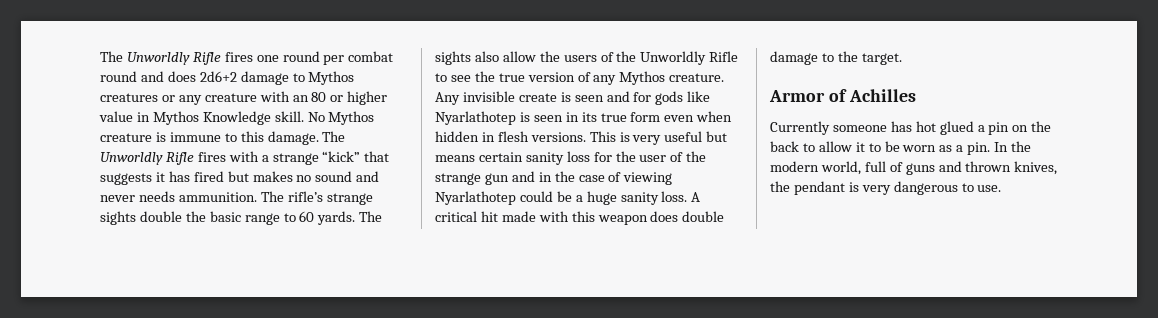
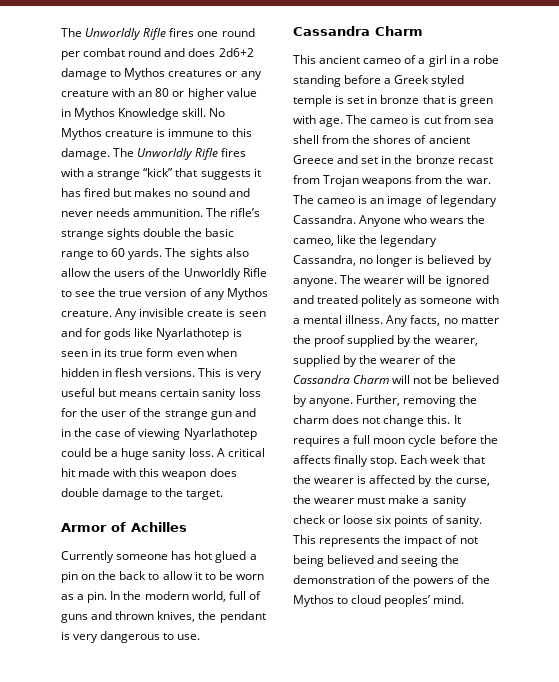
(1002, 188) none -> [293,26,423,36] [293,55,499,67] [293,75,465,87] [293,95,493,107] [293,115,494,127] [293,135,470,144] [293,155,493,164] [293,175,491,187] [293,195,497,207] [293,215,486,227] [293,235,438,247] [293,255,492,267] [293,275,489,287] [293,295,499,307] [293,315,499,327] [293,335,478,347] [293,355,456,367] [293,375,499,384] [293,395,478,407] [293,415,461,427] [293,435,498,447] [293,455,485,467] [293,475,490,487] [293,495,467,507] [293,515,482,527] [293,535,478,547] [293,555,460,567] [293,575,490,587] [293,595,465,607] // Cassandra Charm // This ancient cameo of a girl in a robe standing before a Greek styled temple is set in bronze that is green with age. The cameo is cut from sea shell from the shores of ancient Greece and set in the bronze recast from Trojan weapons from the war. The cameo is an image of legendary Cassandra. Anyone who wears the cameo, like the legendary Cassandra, no longer is believed by anyone. The wearer will be ignored and treated politely as someone with a mental illness. Any facts, no matter the proof supplied by the wearer, supplied by the wearer of the Cassandra Charm will not be believed by anyone. Further, removing the charm does not change this. It requires a full moon cycle before the affects finally stop. Each week that the wearer is affected by the curse, the wearer must make a sanity check or loose six points of sanity. This represents the impact of not being believed and seeing the demonstration of the powers of the Mythos to cloud peoples’ mind.

